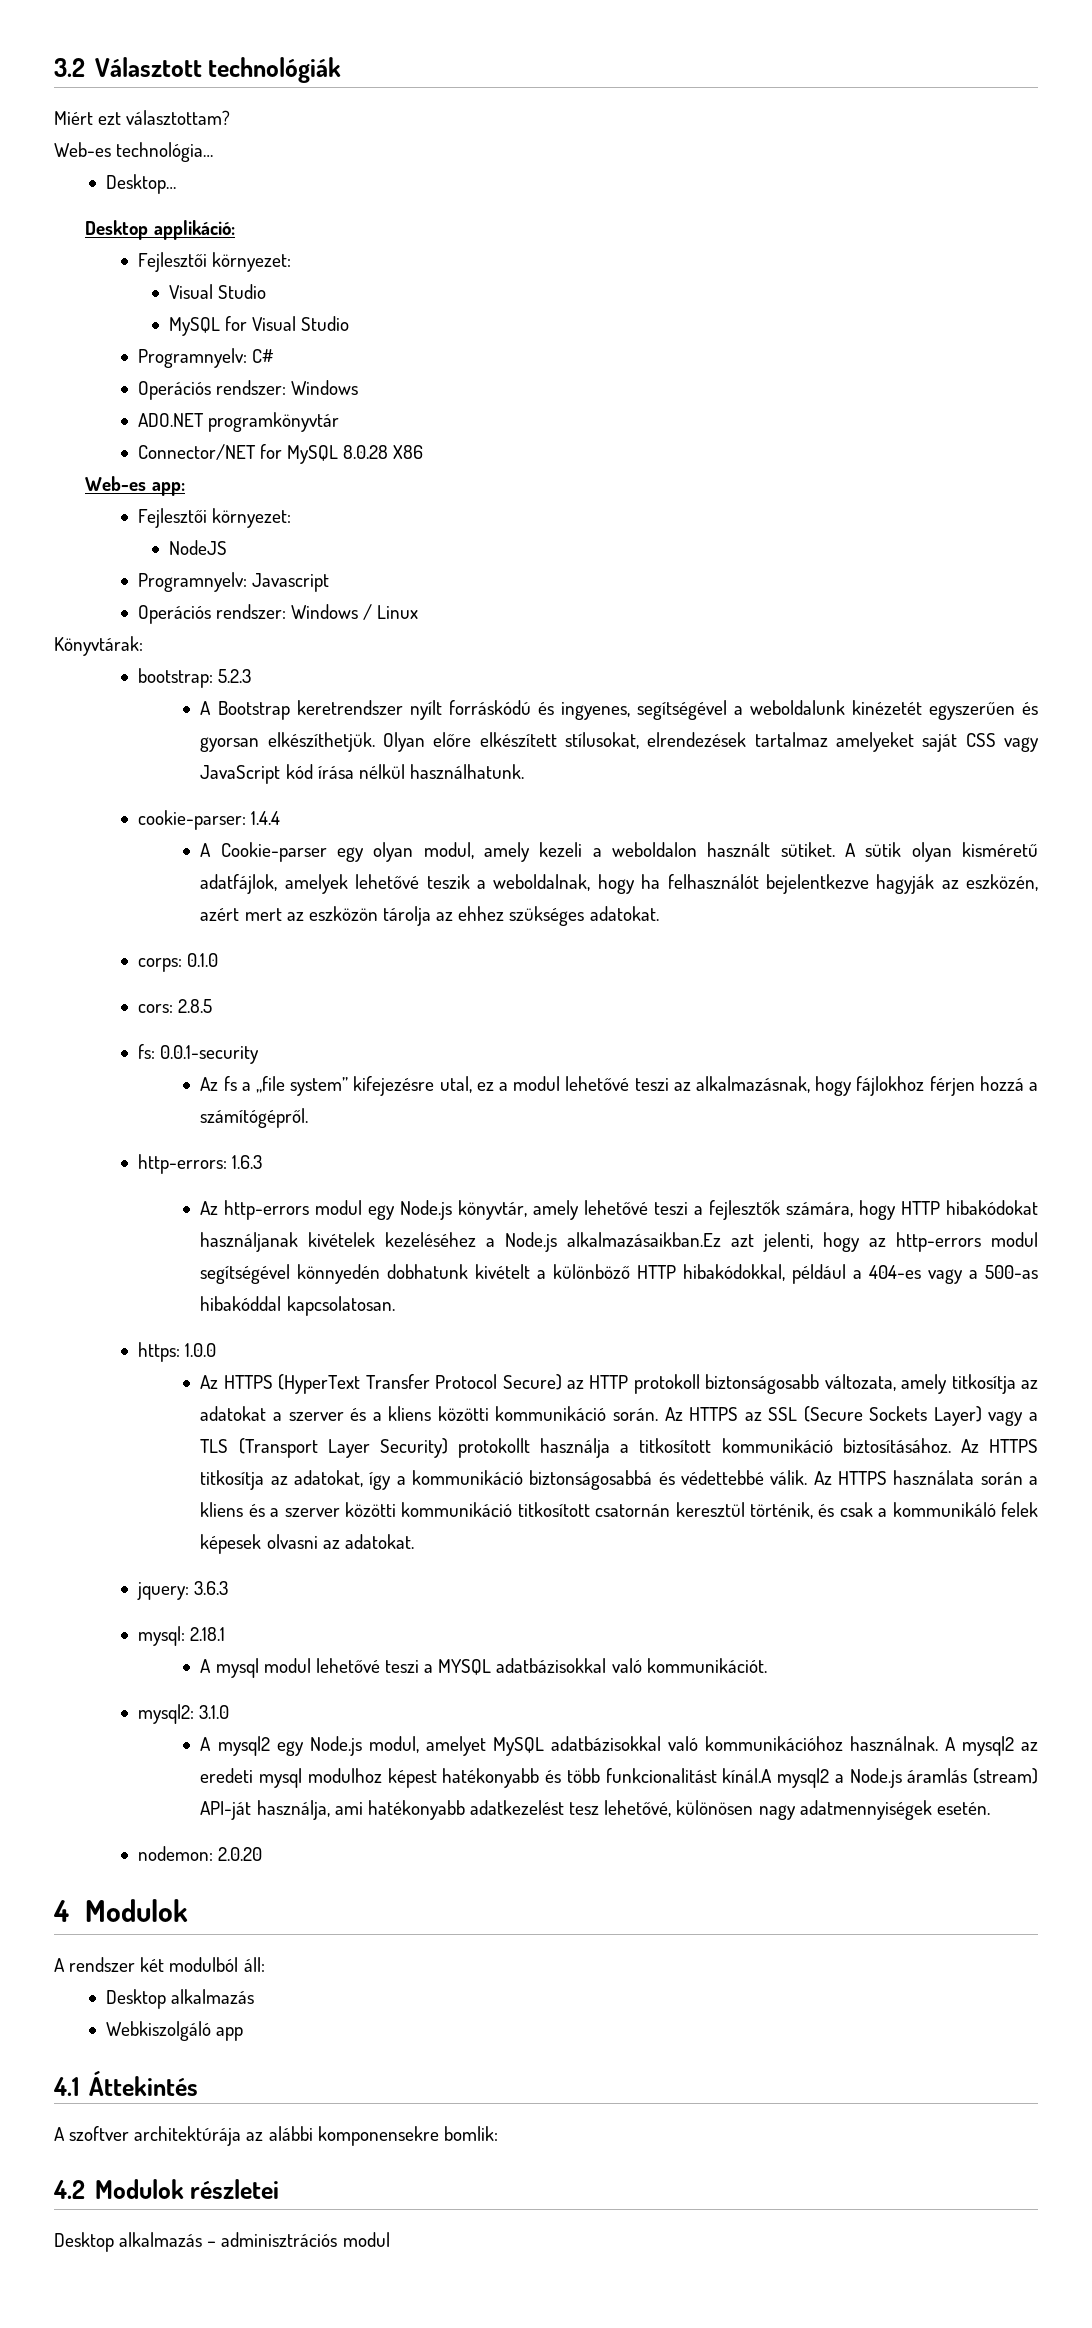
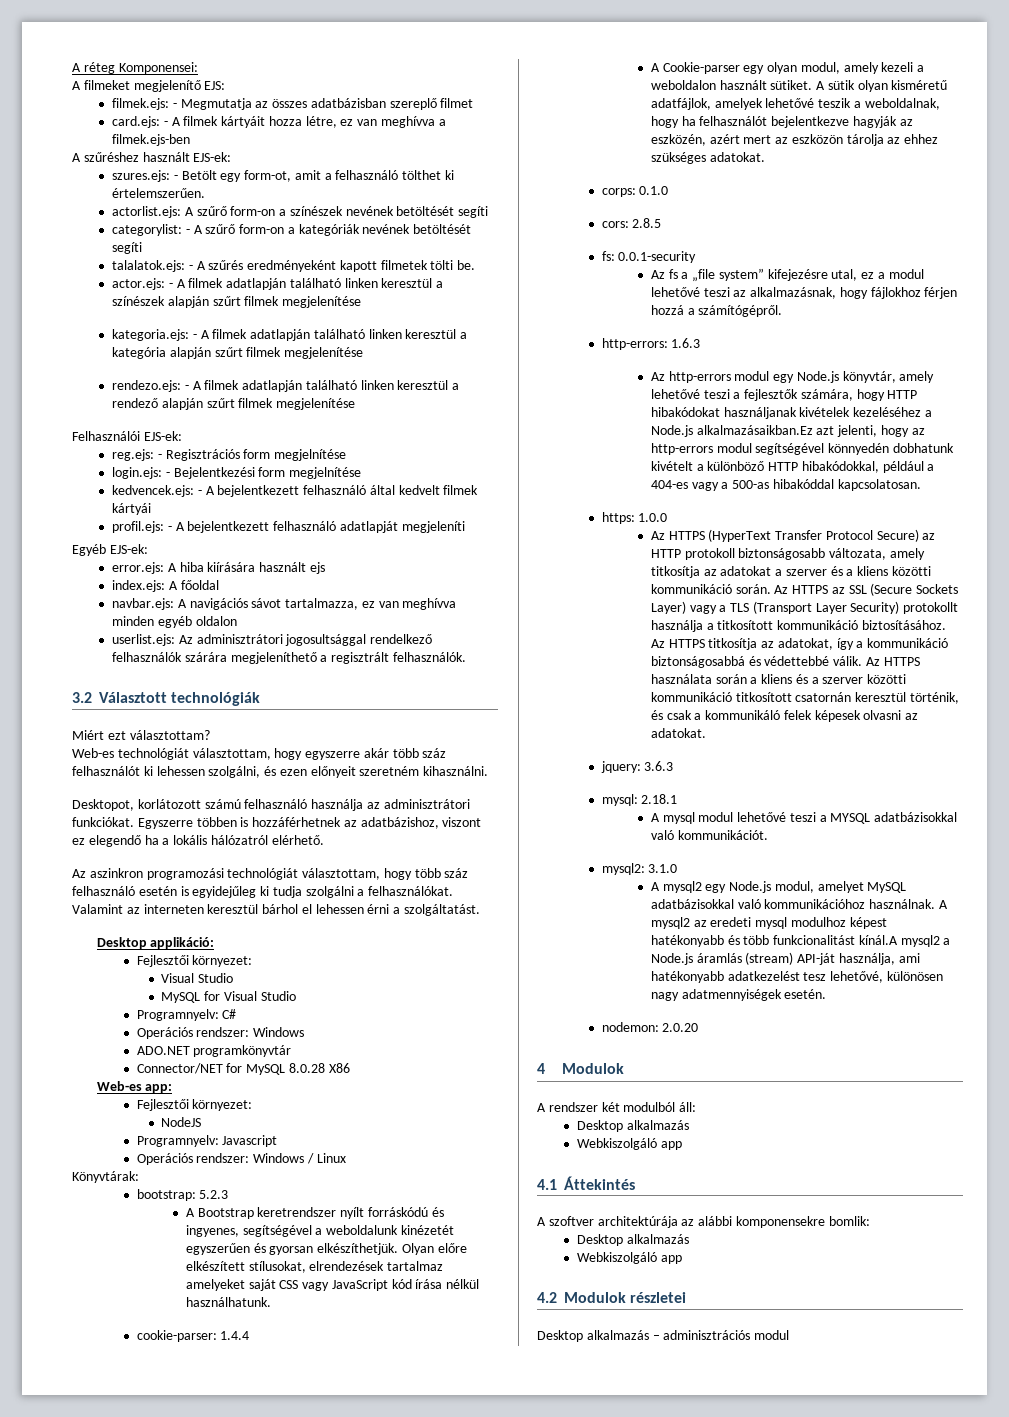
(54, 67) none -> [72,62,198,74] [72,80,226,92] [111,98,474,110] [111,116,446,128] [111,134,190,146] [72,152,232,162] [111,170,455,182] [111,188,205,198] [111,206,489,218] [111,224,472,236] [111,242,142,254] [111,260,476,272] [111,278,444,290] [111,296,362,308] [111,329,468,341] [111,347,364,359] [111,380,460,392] [111,398,356,410] [72,431,182,441] [111,449,347,461] [111,467,362,479] [111,485,479,497] [111,503,151,515] [111,521,465,533] [72,544,148,556] [111,562,325,574] [111,580,219,592] [111,598,457,610] [111,616,237,628] [111,634,433,646] [111,652,466,664] A réteg Komponensei: // A filmeket megjelenítő EJS: // filmek.ejs: - Megmutatja az összes adatbázisban szereplő filmet // card.ejs: - A filmek kártyáit hozza létre, ez van meghívva a filmek.ejs-ben // A szűréshez használt EJS-ek: // szures.ejs: - Betölt egy form-ot, amit a felhasználó tölthet ki értelemszerűen. // actorlist.ejs: A szűrő form-on a színészek nevének betöltését segíti // categorylist: - A szűrő form-on a kategóriák nevének betöltését segíti // talalatok.ejs: - A szűrés eredményeként kapott filmetek tölti be. // actor.ejs: - A filmek adatlapján található linken keresztül a színészek alapján szűrt filmek megjelenítése // kategoria.ejs: - A filmek adatlapján található linken keresztül a kategória alapján szűrt filmek megjelenítése // rendezo.ejs: - A filmek adatlapján található linken keresztül a rendező alapján szűrt filmek megjelenítése // Felhasználói EJS-ek: // reg.ejs: - Regisztrációs form megjelnítése // login.ejs: - Bejelentkezési form megjelnítése // kedvencek.ejs: - A bejelentkezett felhasználó által kedvelt filmek kártyái // profil.ejs: - A bejelentkezett felhasználó adatlapját megjeleníti // Egyéb EJS-ek: // error.ejs: A hiba kiírására használt ejs // index.ejs: A főoldal // navbar.ejs: A navigációs sávot tartalmazza, ez van meghívva minden egyéb oldalon // userlist.ejs: Az adminisztrátori jogosultsággal rendelkező felhasználók szárára megjeleníthető a regisztrált felhasználók. //
[116,142,214,162] [106,174,177,194] technológia… // Desktop… -> [117,748,447,760] [72,766,489,778] [72,799,470,811] [72,817,482,829] [72,835,324,847] [72,868,469,880] [72,886,454,898] [72,904,481,916] technológiát választottam, hogy egyszerre akár több száz felhasználót ki lehessen szolgálni, és ezen előnyeit szeretném kihasználni. // Desktopot, korlátozott számú felhasználó használja az adminisztrátori funkciókat. Egyszerre többen is hozzáférhetnek az adatbázishoz, viszont ez elegendő ha a lokális hálózatról elérhető. // Az aszinkron programozási technológiát választottam, hogy több száz felhasználó esetén is egyidejűleg ki tudja szolgálni a felhasználókat. Valamint az interneten keresztül bárhol el lehessen érni a szolgáltatást.
(498, 2133) none -> [576,1234,689,1246] [576,1252,682,1264] // Desktop alkalmazás // Webkiszolgáló app

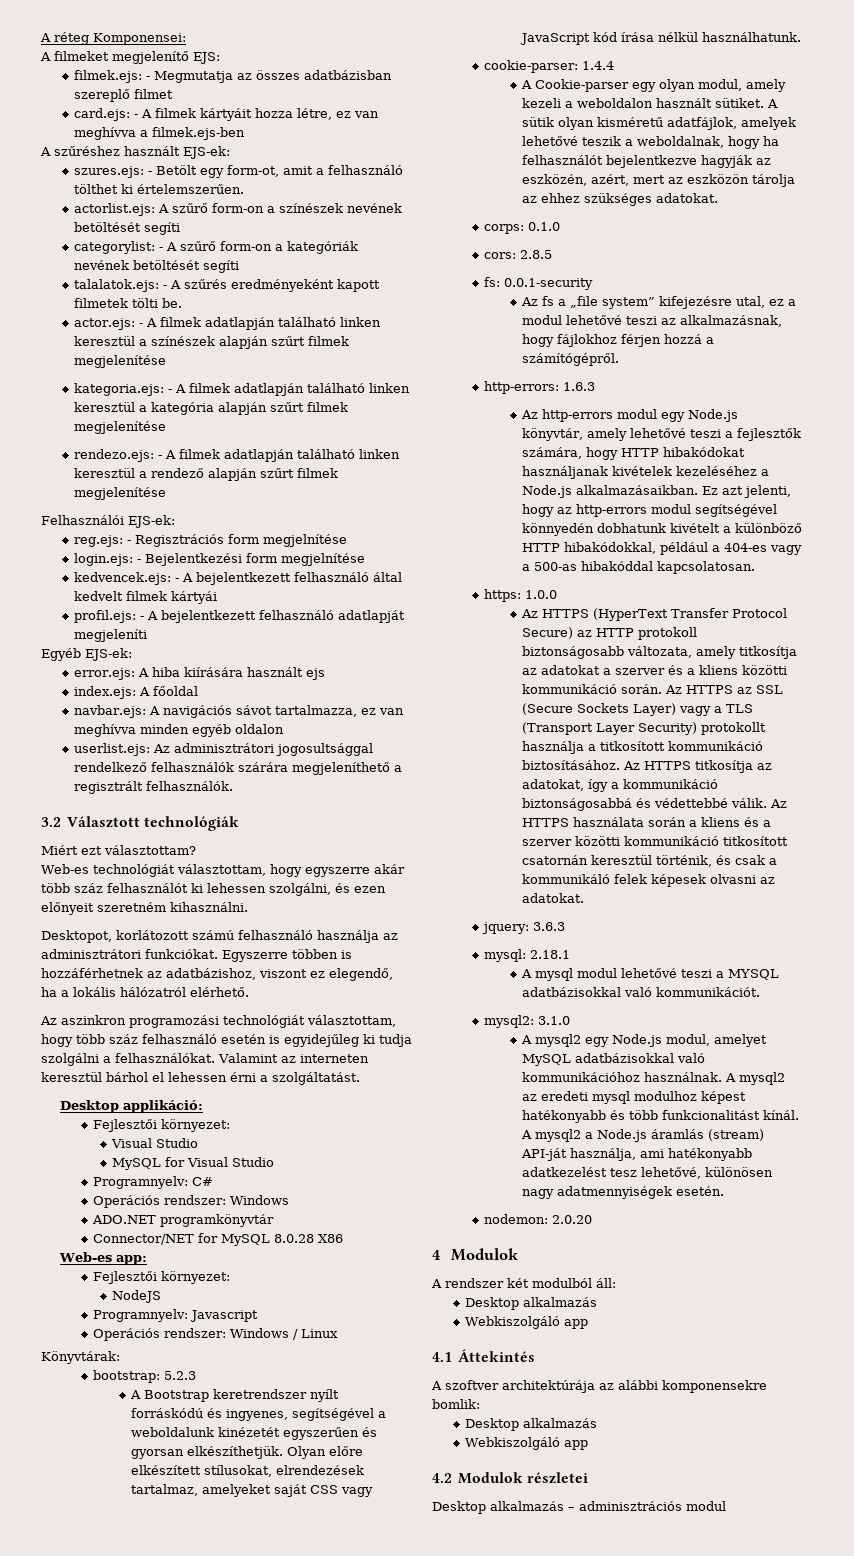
[88,835,141,847] elegendő -> [329,968,393,981] elegendő,
[387,1261,444,1271] tartalmaz -> [131,1484,199,1496] tartalmaz,
[709,134,740,144] azért -> [591,174,630,186] azért,
[696,425,813,435] alkalmazásaikban.Ez -> [576,485,719,495] alkalmazásaikban. Ez
[858,935,898,945] kínál.A -> [763,1110,800,1120] [521,1130,533,1139] kínál. A

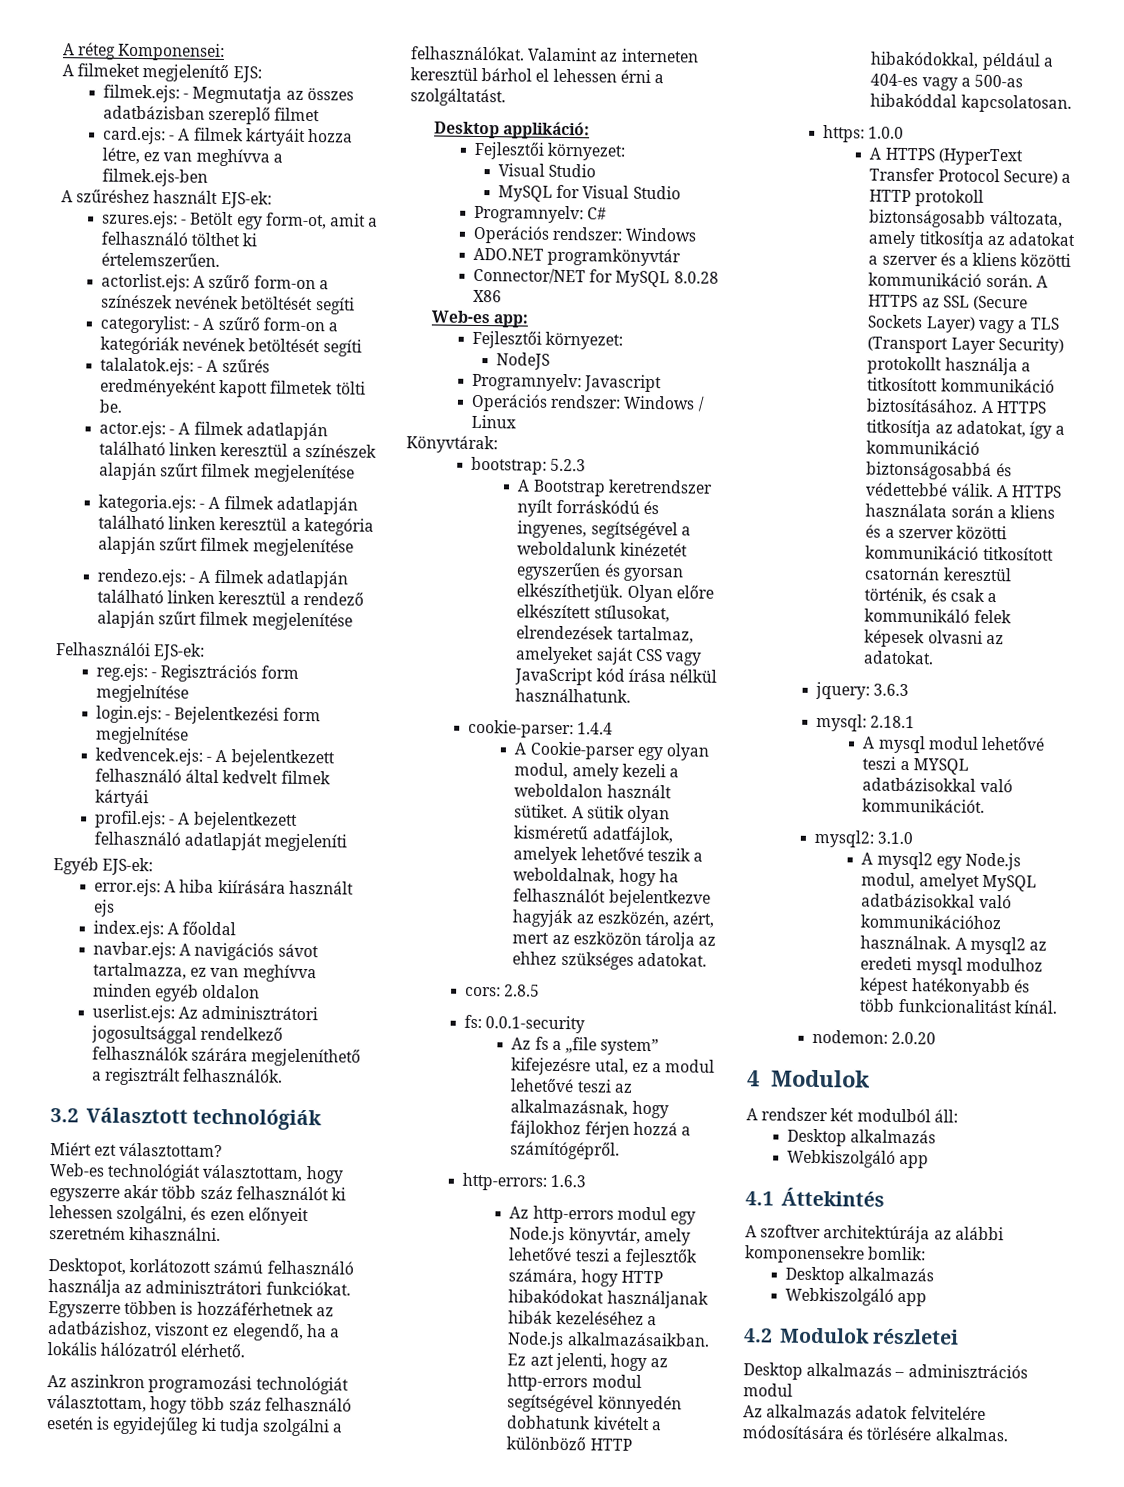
[483,222,560,234] // corps: 0.1.0 -> (707, 959) none
[612,466,673,476] kivételek -> [508,1310,554,1324] hibák
[521,609,539,618] Az -> [869,147,882,160] A
[577,630,593,637] az -> [1061,173,1072,183] a
[665,685,683,694] Az -> [1035,275,1048,288] A
[623,761,641,770] Az -> [980,400,994,414] A
[770,799,788,808] Az -> [995,485,1009,498] A
[521,1129,765,1142] [521,1148,753,1161] [522,1167,774,1179] [522,1186,725,1199] A mysql2 a Node.js áramlás (stream) API-ját használja, ami hatékonyabb adatkezelést tesz lehetővé, különösen nagy adatmennyiségek esetén. -> (1058, 1007) none
(726, 1506) none -> [743,1404,986,1420] [742,1425,1009,1442] // Az alkalmazás adatok felvitelére módosítására és törlésére alkalmas.

